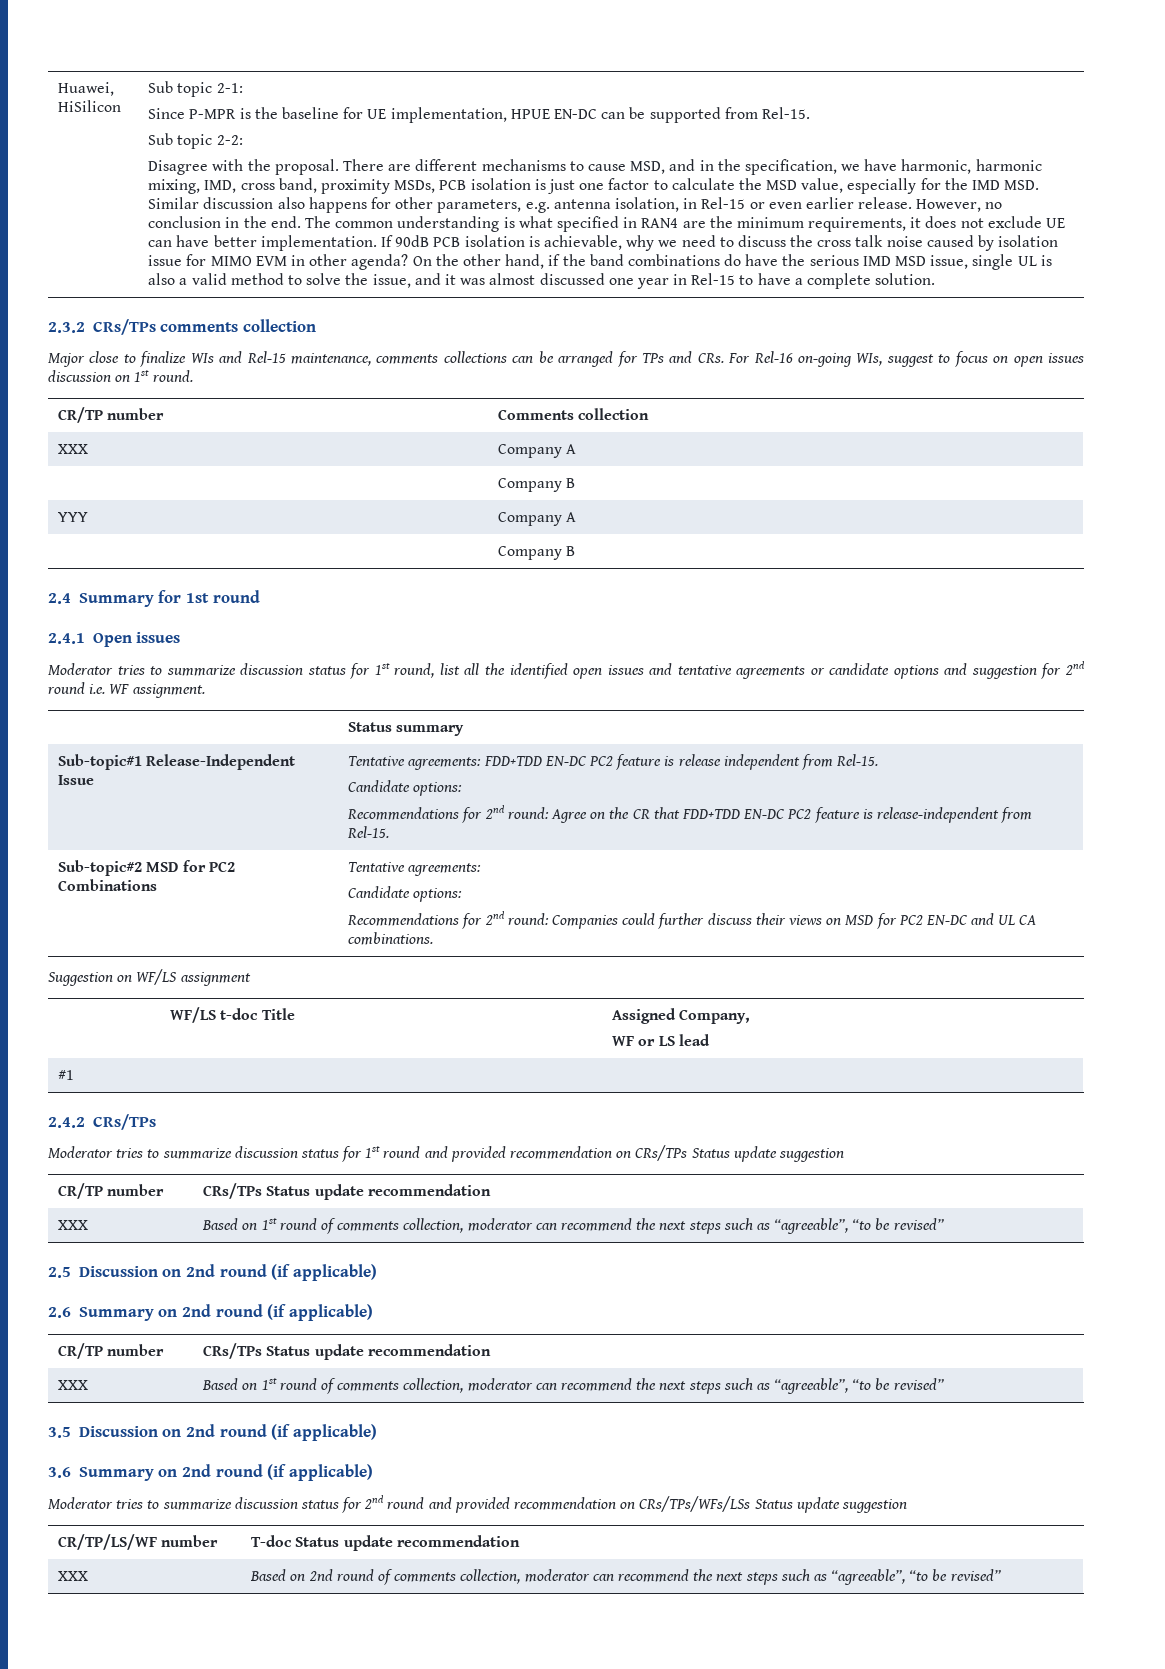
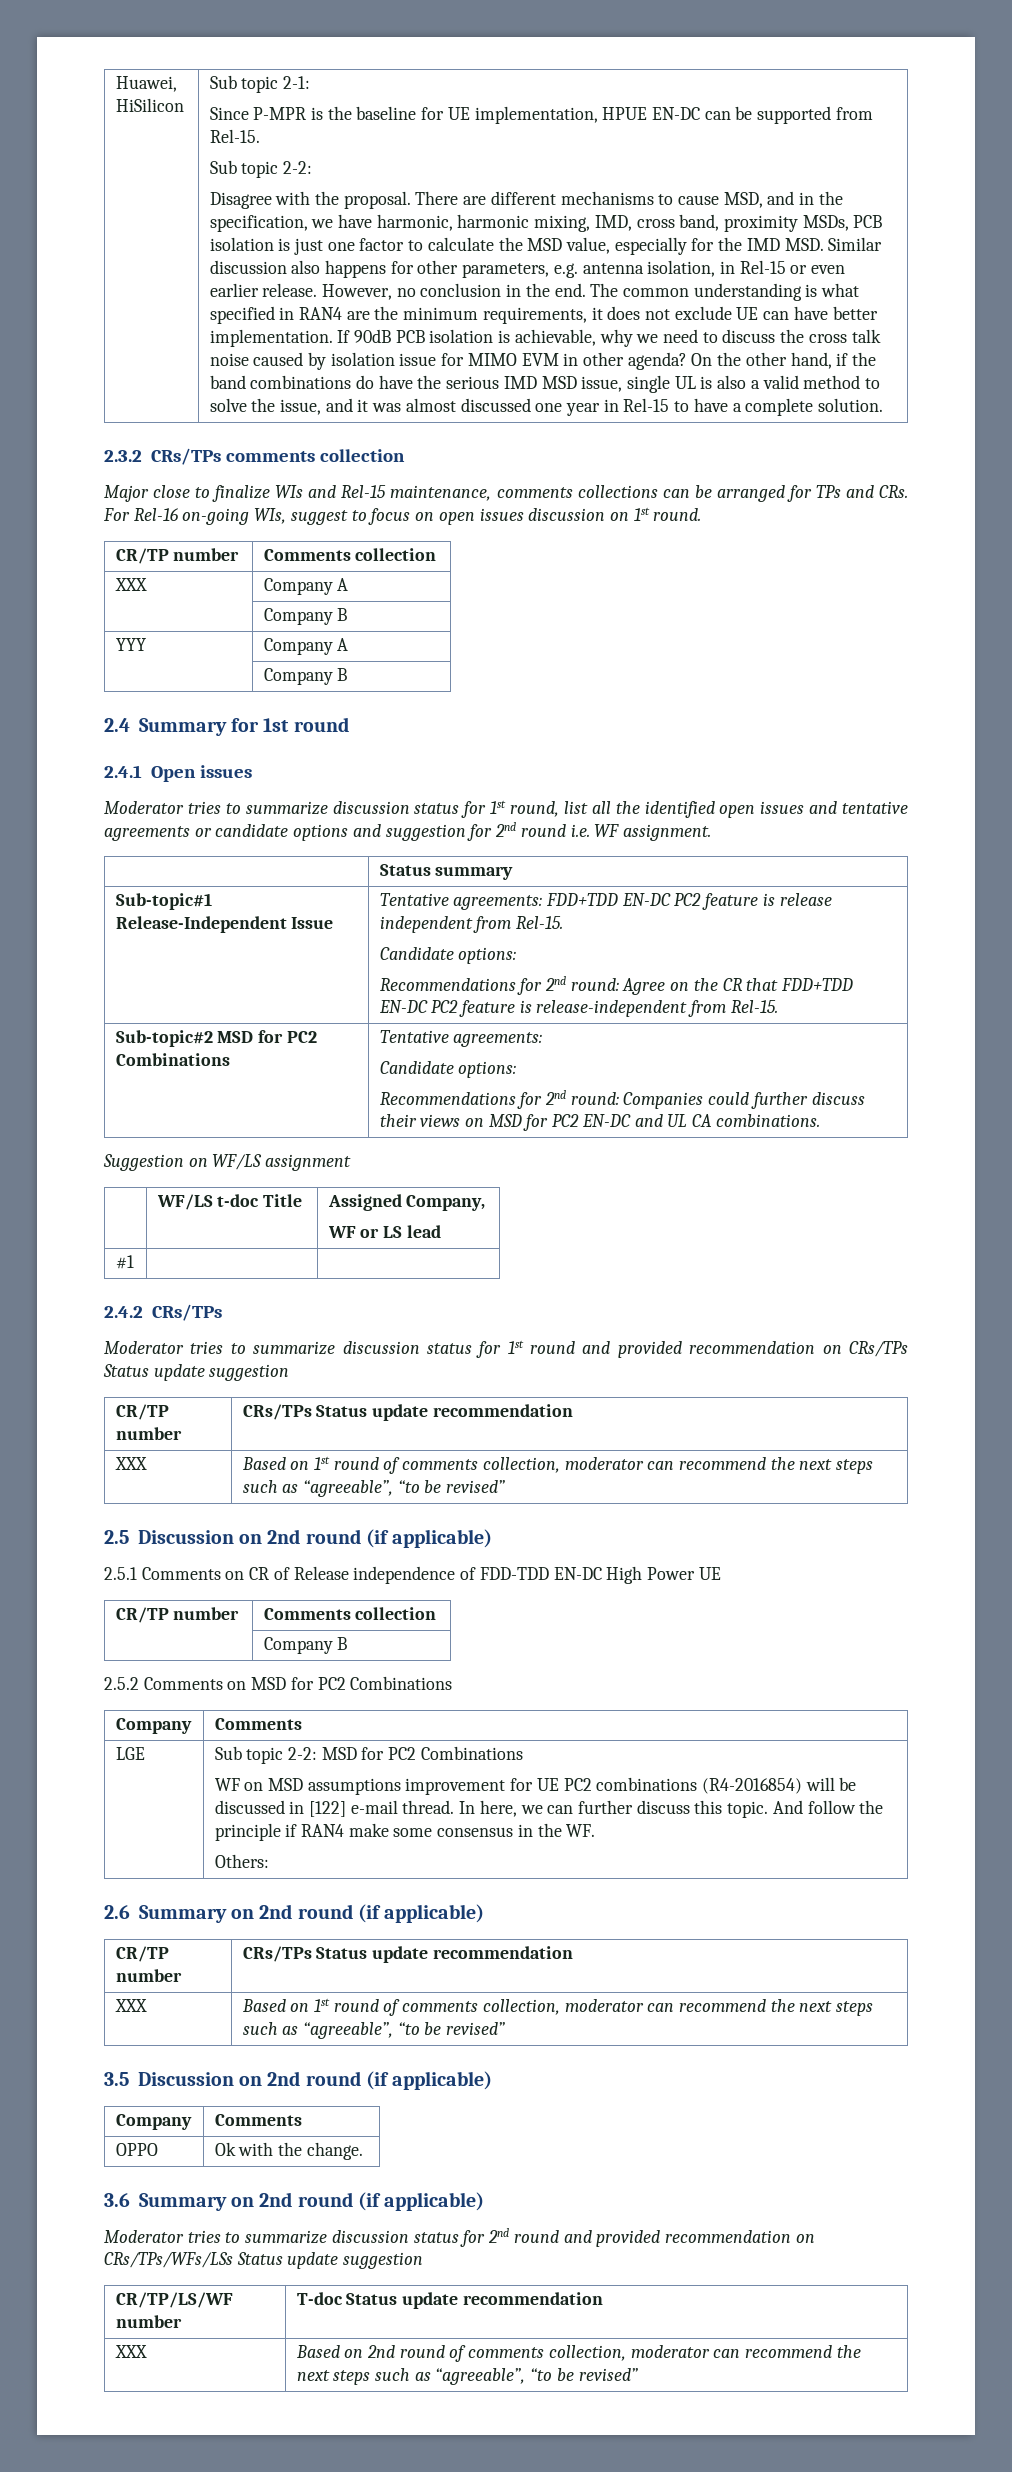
(377, 1272) none -> [104,1566,721,1584] [115,1607,240,1623] [263,1607,437,1620] [263,1637,348,1654] [104,1676,453,1690] [115,1718,192,1734] [214,1718,302,1730] [115,1747,145,1760] [214,1746,523,1764] [214,1777,857,1795] [214,1800,884,1818] [214,1823,596,1841] [214,1854,269,1868] // 2.5.1 Comments on CR of Release independence of FDD-TDD EN-DC High Power UE // CR/TP number | Comments collection // | Company B // 2.5.2 Comments on MSD for PC2 Combinations // Company | Comments // LGE | Sub topic 2-2: MSD for PC2 Combinations // WF on MSD assumptions improvement for UE PC2 combinations (R4-2016854) will be discussed in [122] e-mail thread. In here, we can further discuss this topic. And follow the principle if RAN4 make some consensus in the WF. // Others:
(377, 1432) none -> [115,2114,192,2130] [214,2114,302,2126] [115,2143,158,2156] [214,2142,363,2160] // Company | Comments // OPPO | Ok with the change.

